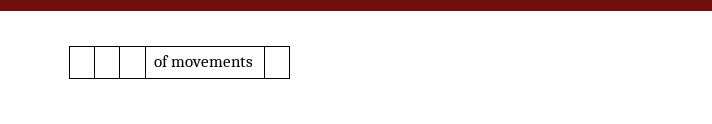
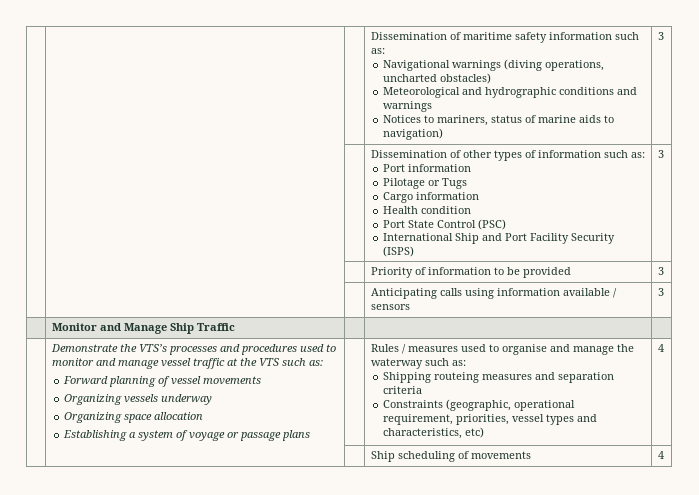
(153, 61) | | | -> [370,32,639,43] [370,48,385,54] [382,59,604,71] [382,73,491,84] [382,87,637,98] [382,101,432,112] [382,115,614,126] [382,128,443,140] [657,32,664,40] [370,150,645,161] [382,164,471,172] [382,178,467,189] [382,192,479,203] [382,206,471,214] [382,219,506,230] [382,233,615,244] [382,246,414,257] [657,150,664,158] [370,267,571,278] [657,267,664,275] [370,288,617,299] [370,304,410,310] [657,288,664,296] [51,323,235,334] [50,344,336,355] [51,358,323,369] [62,376,261,387] [63,394,212,405] [63,412,203,423] [62,430,310,441] [370,344,634,355] [370,358,466,369] [382,372,614,383] [382,386,422,394] [382,399,575,411] [382,414,597,425] [382,427,484,439] [657,344,664,352] [370,451,455,462] | | | Dissemination of maritime safety information such as: // Navigational warnings (diving operations, uncharted obstacles) // Meteorological and hydrographic conditions and warnings // Notices to mariners, status of marine aids to navigation) | 3 // | | | Dissemination of other types of information such as: // Port information // Pilotage or Tugs // Cargo information // Health condition // Port State Control (PSC) // International Ship and Port Facility Security (ISPS) | 3 // | | | Priority of information to be provided | 3 // | | | Anticipating calls using information available / sensors | 3 // | Monitor and Manage Ship Traffic | | | // | Demonstrate the VTS’s processes and procedures used to monitor and manage vessel traffic at the VTS such as: // Forward planning of vessel movements // Organizing vessels underway // Organizing space allocation // Establishing a system of voyage or passage plans | | Rules / measures used to organise and manage the waterway such as: // Shipping routeing measures and separation criteria // Constraints (geographic, operational requirement, priorities, vessel types and characteristics, etc) | 4 // | | | Ship scheduling
(254, 62) none -> [657,451,664,459] 4

